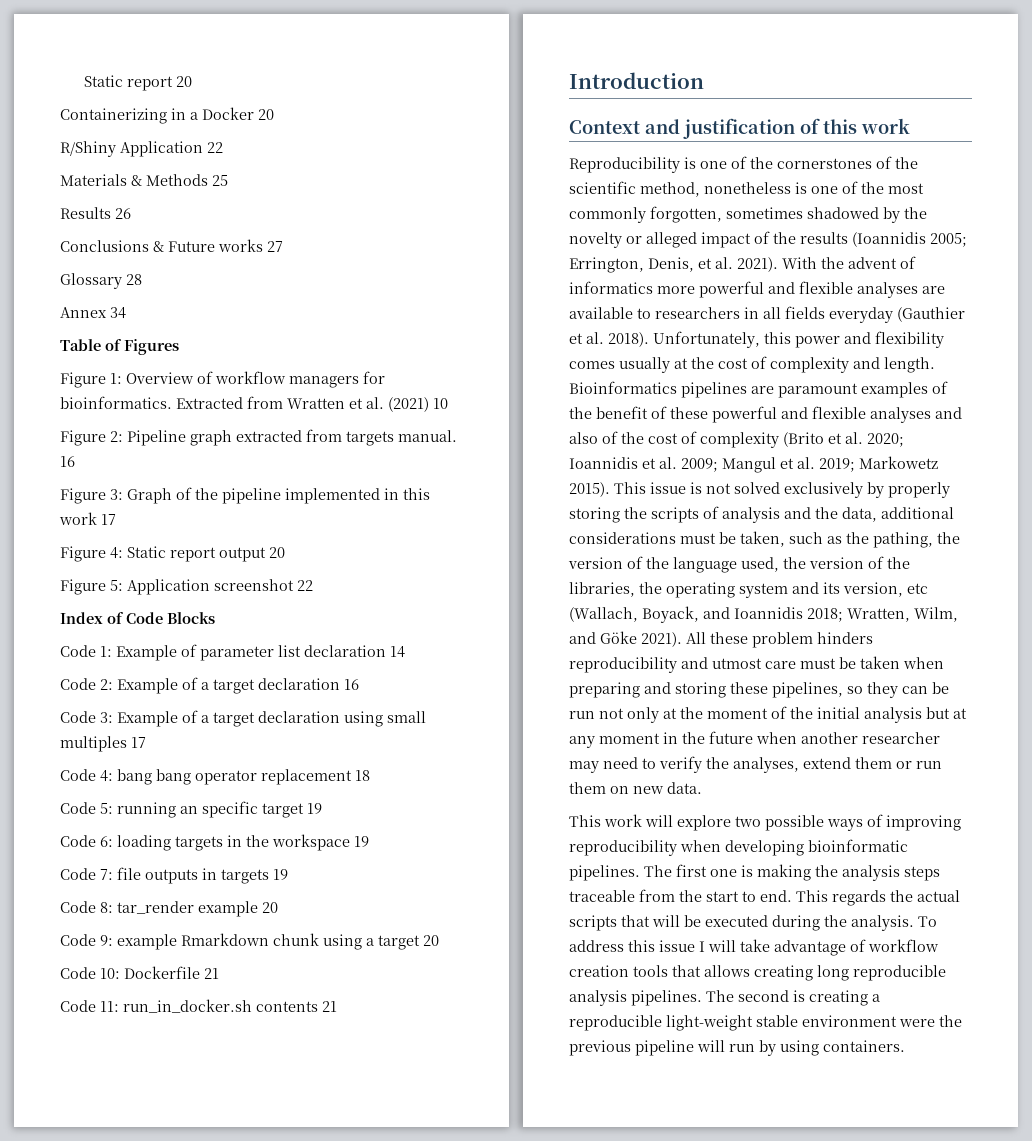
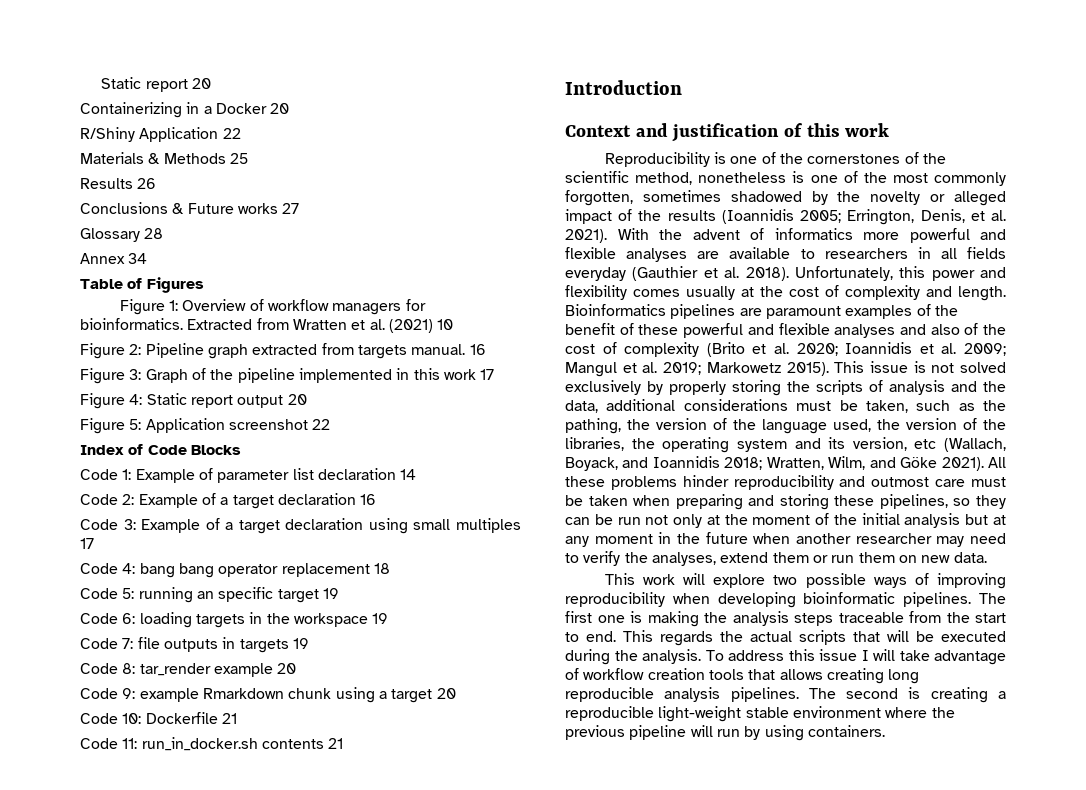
[752,632,873,648] problem hinders -> [610,475,729,490] problems hinder
[712,658,762,669] utmost -> [871,477,930,487] outmost
[899,1019,935,1027] were -> [885,707,928,718] where

